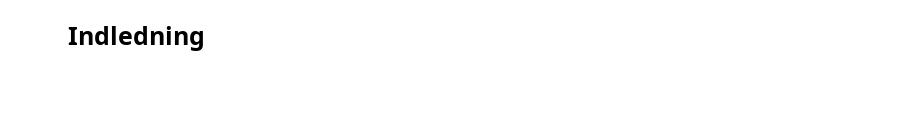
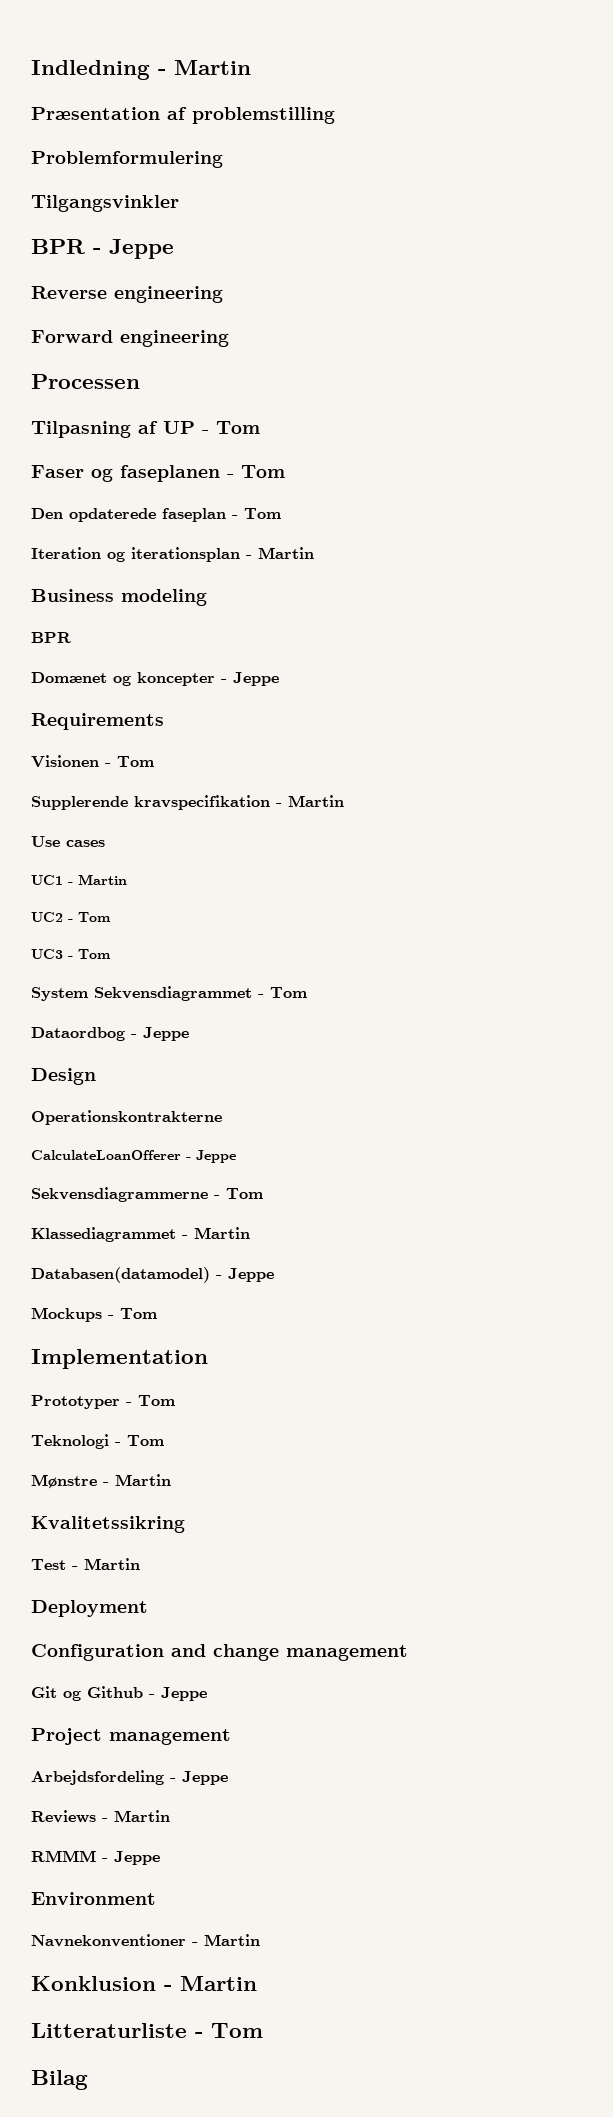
(205, 38) none -> [158,60,251,75] [31,107,335,124] [31,151,223,168] [31,195,179,212] [31,239,174,259] [31,286,223,303] [31,330,229,347] [31,374,140,389] [31,421,260,438] [31,465,285,482] [31,508,281,522] [31,547,314,562] [31,589,207,606] [31,632,71,643] [31,672,279,686] [31,713,164,730] [31,755,154,768] [31,795,344,810] [31,836,105,847] [31,874,127,885] [31,912,111,922] [31,949,111,959] [31,986,307,1001] [31,1027,189,1041] [31,1068,96,1085] [31,1110,222,1125] [31,1150,236,1163] [31,1187,263,1202] [31,1227,250,1242] [31,1267,274,1283] [31,1307,157,1322] [31,1349,208,1369] [31,1395,175,1409] [31,1434,164,1449] [31,1474,171,1489] [31,1516,185,1533] [31,1558,140,1570] [31,1600,148,1617] [31,1644,408,1661] [31,1686,207,1701] [31,1728,231,1745] [31,1770,228,1785] [31,1810,170,1823] [31,1850,160,1865] [31,1892,156,1905] [31,1934,260,1947] [31,1976,257,1991] [31,2023,263,2038] [31,2070,88,2090] - Martin // Præsentation af problemstilling // Problemformulering // Tilgangsvinkler // BPR - Jeppe // Reverse engineering // Forward engineering // Processen // Tilpasning af UP - Tom // Faser og faseplanen - Tom // Den opdaterede faseplan - Tom // Iteration og iterationsplan - Martin // Business modeling // BPR // Domænet og koncepter - Jeppe // Requirements // Visionen - Tom // Supplerende kravspecifikation - Martin // Use cases // UC1 - Martin // UC2 - Tom // UC3 - Tom // System Sekvensdiagrammet - Tom // Dataordbog - Jeppe // Design // Operationskontrakterne // CalculateLoanOfferer - Jeppe // Sekvensdiagrammerne - Tom // Klassediagrammet - Martin // Databasen(datamodel) - Jeppe // Mockups - Tom // Implementation // Prototyper - Tom // Teknologi - Tom // Mønstre - Martin // Kvalitetssikring // Test - Martin // Deployment // Configuration and change management // Git og Github - Jeppe // Project management // Arbejdsfordeling - Jeppe // Reviews - Martin // RMMM - Jeppe // Environment // Navnekonventioner - Martin // Konklusion - Martin // Litteraturliste - Tom // Bilag

